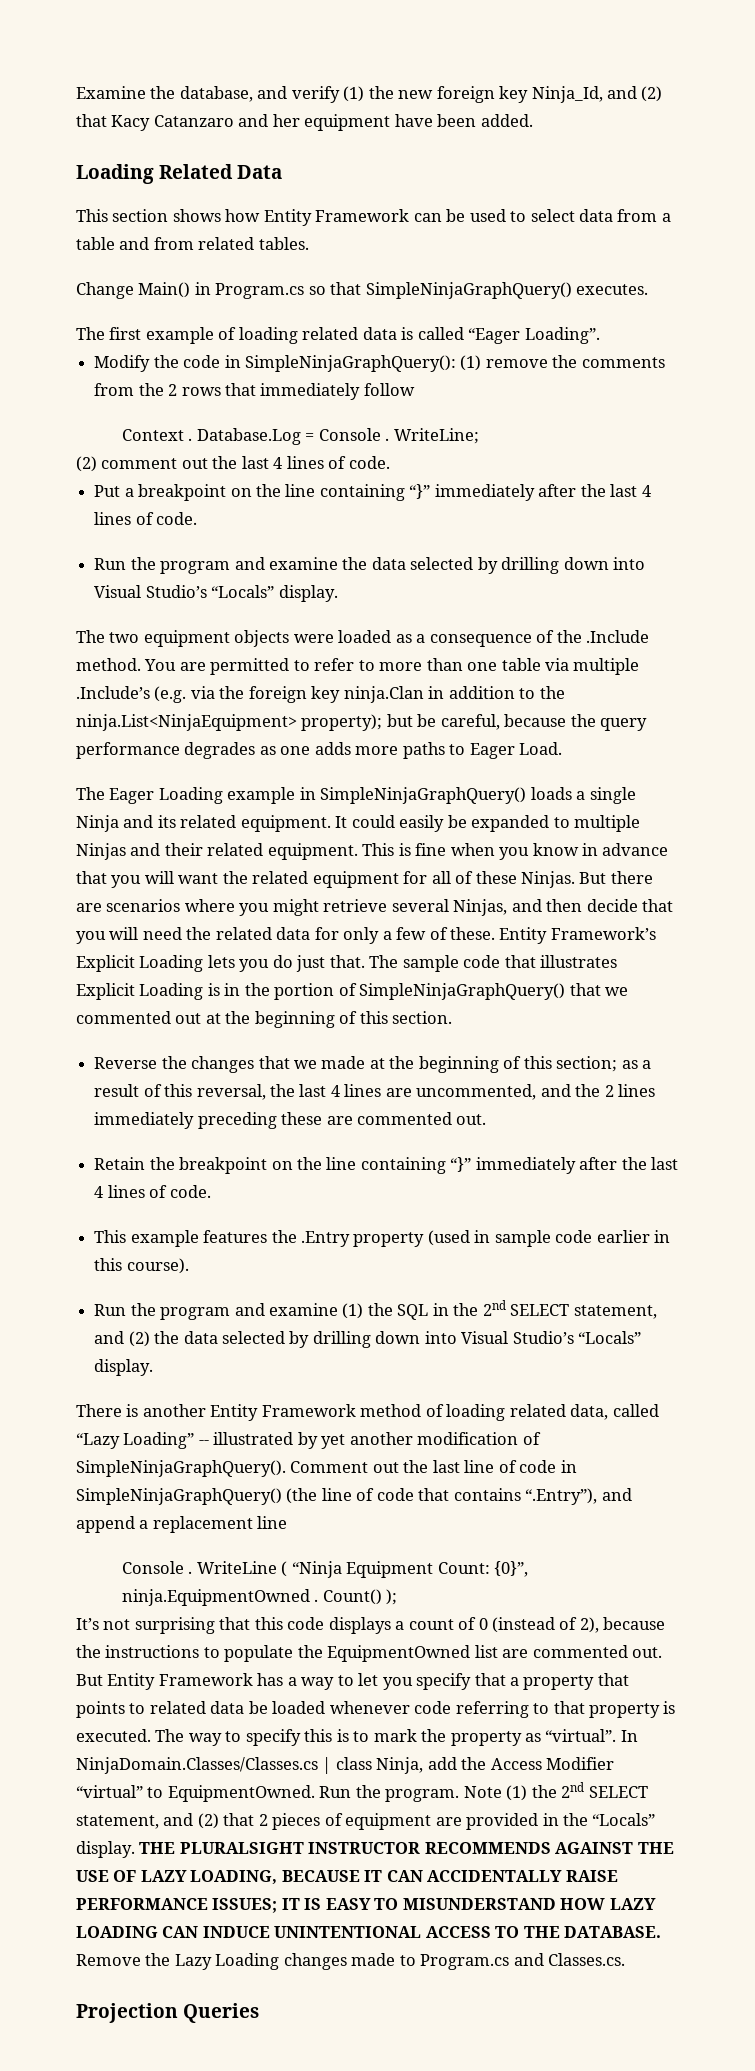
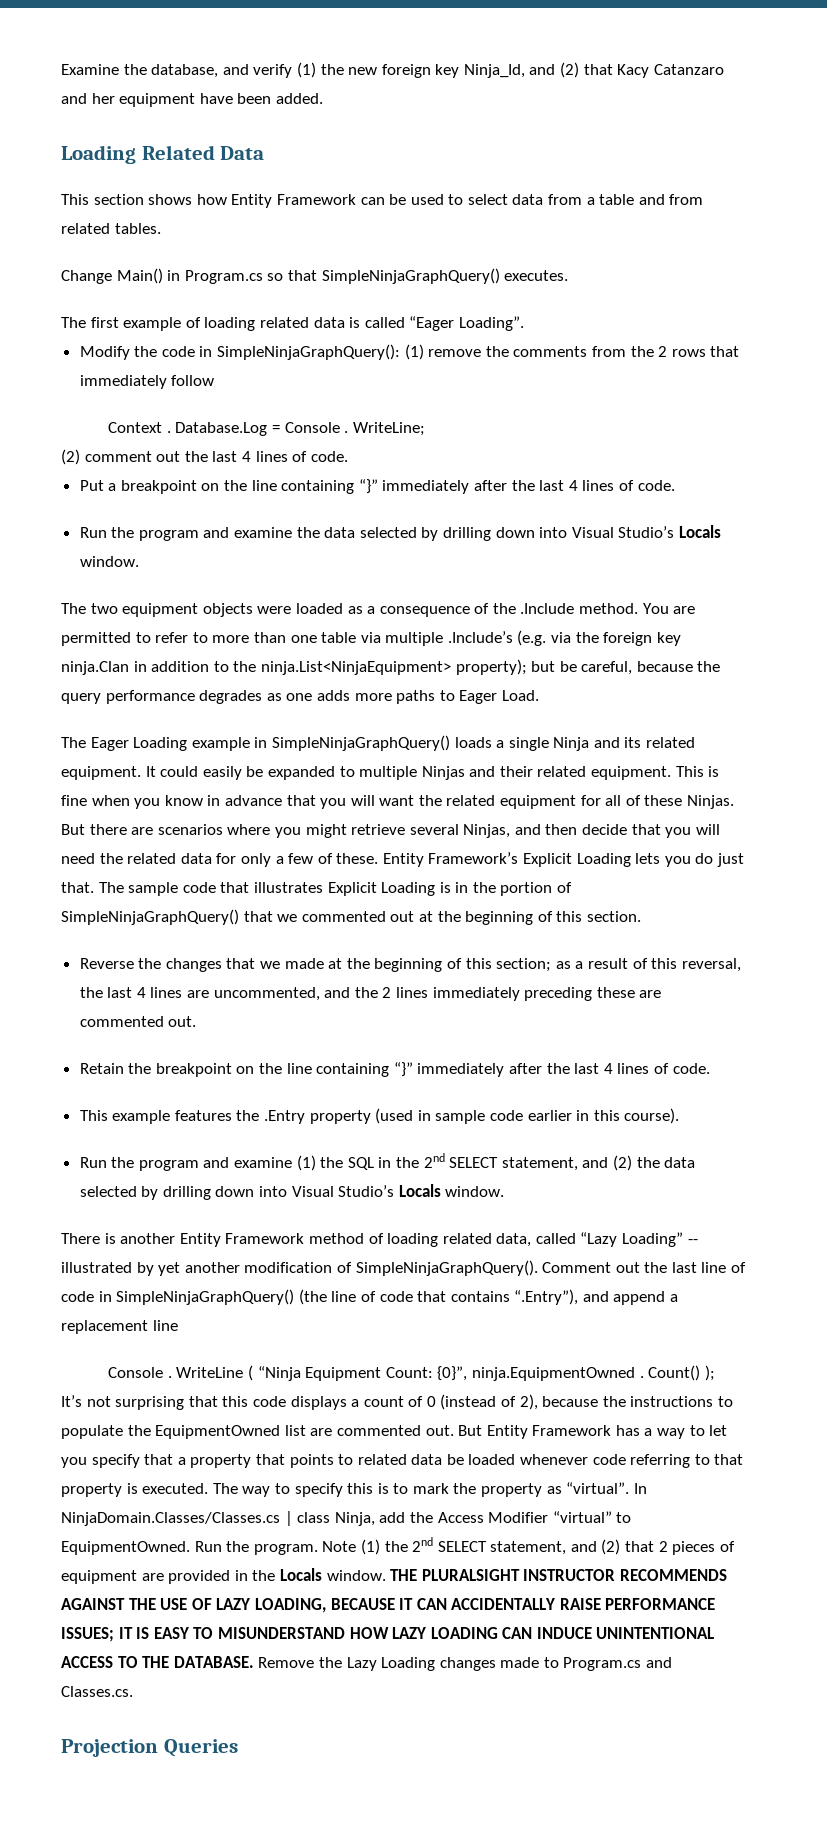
[211,585,338,602] “Locals” display. -> [678,525,721,538] [79,556,139,567] Locals window.
[578,1331,642,1344] [94,1359,154,1376] “Locals” display. -> [398,1184,505,1197] Locals window.
[592,1813,656,1826] [76,1841,135,1858] “Locals” display. -> [279,1568,386,1581] Locals window.

